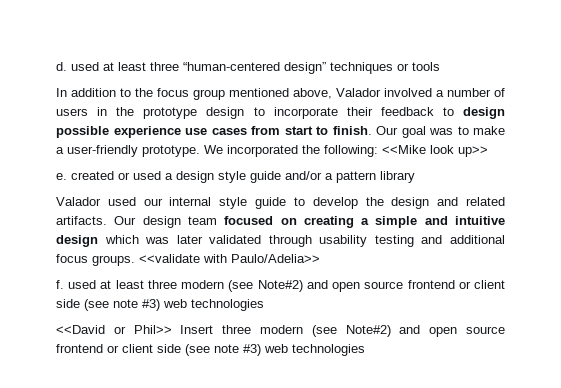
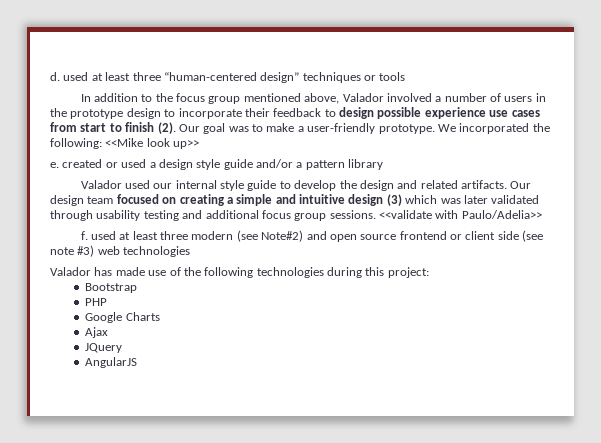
[332,126,372,135] finish. -> [125,122,176,134] finish (2).
(98, 241) none -> [386,194,402,206] (3)
[92,255,135,266] groups. -> [294,210,376,221] group sessions.
[56,325,506,337] [56,344,365,356] <<David or Phil>> Insert three modern (see Note#2) and open source frontend or client side (see note #3) web technologies -> [50,267,429,278] [85,283,138,293] [85,298,108,306] [85,312,160,323] [85,327,109,338] [85,343,123,353] [85,357,138,368] Valador has made use of the following technologies during this project: // Bootstrap // PHP // Google Charts // Ajax // JQuery // AngularJS

